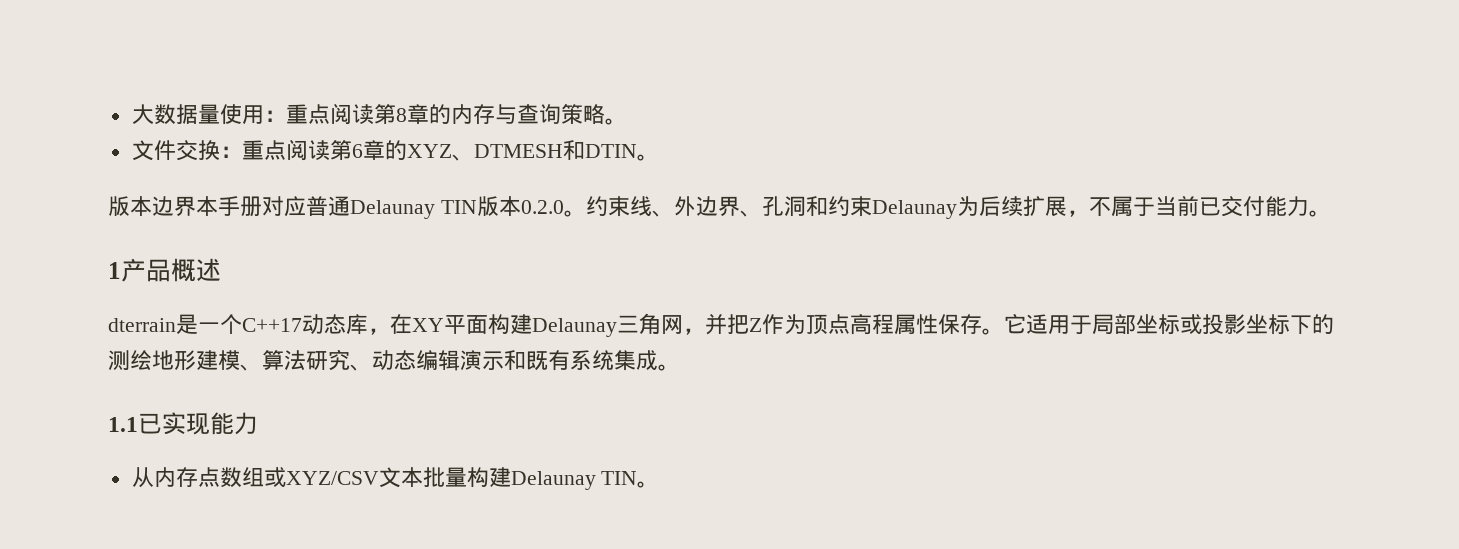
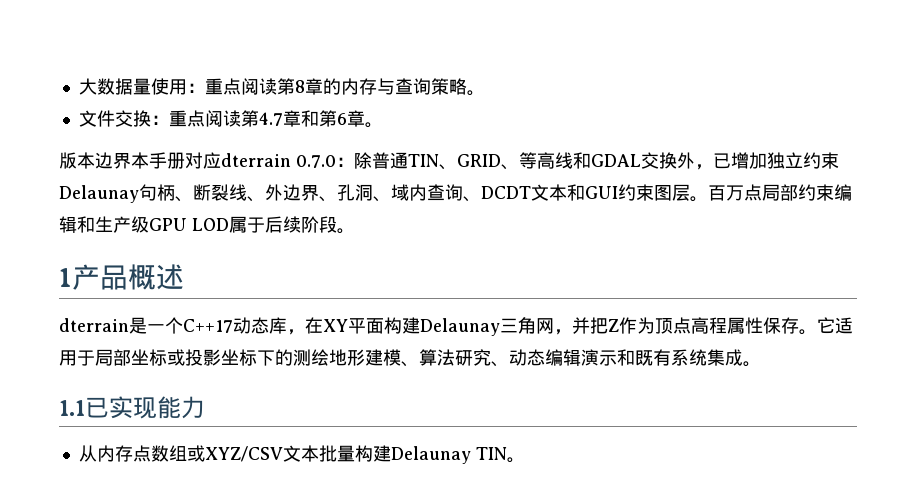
[351,140,637,161] 6章的XYZ、DTMESH和DTIN -> [258,110,365,127] 4.7章和第6章
[306,195,1309,219] 普通Delaunay TIN版本0.2.0。约束线、外边界、孔洞和约束Delaunay为后续扩展，不属于当前已交付能力 -> [221,152,839,170] [59,184,852,203] [59,216,337,233] dterrain 0.7.0：除普通TIN、GRID、等高线和GDAL交换外，已增加独立约束Delaunay句柄、断裂线、外边界、孔洞、域内查询、DCDT文本和GUI约束图层。百万点局部约束编辑和生产级GPU LOD属于后续阶段

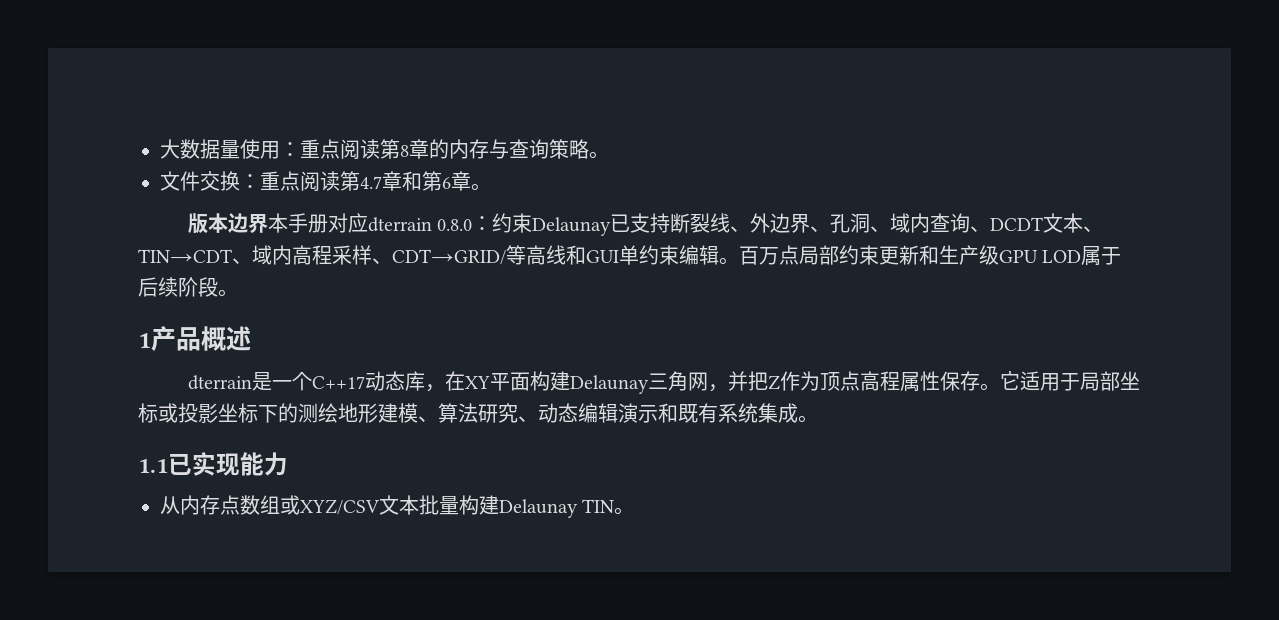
[296,152,803,170] 0.7.0：除普通TIN、GRID、等高线和GDAL交换外，已增加独立 -> [437,216,493,231] 0.8.0：
[139,184,193,202] 句柄、 -> [610,213,671,233] 已支持
[567,184,690,201] 和GUI约束图层 -> [1083,226,1104,232] [138,245,719,265] 、TIN→CDT、域内高程采样、CDT→GRID/等高线和GUI单约束编辑
[834,184,852,201] [59,216,77,233] 编辑 -> [879,245,919,265] 更新

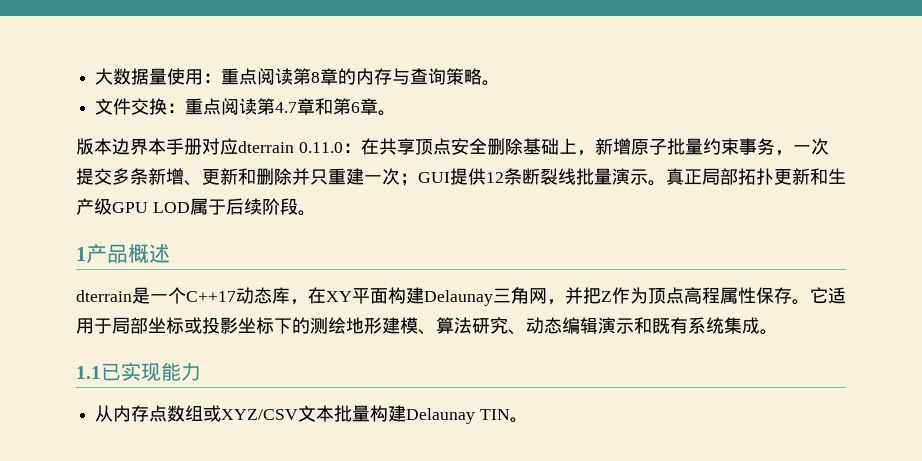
[437,213,1104,236] [138,245,879,265] 0.8.0：约束Delaunay已支持断裂线、外边界、孔洞、域内查询、DCDT文本、TIN→CDT、域内高程采样、CDT→GRID/等高线和GUI单约束编辑。百万点局部约束 -> [298,138,829,156] [76,168,774,186] 0.11.0：在共享顶点安全删除基础上，新增原子批量约束事务，一次提交多条新增、更新和删除并只重建一次；GUI提供12条断裂线批量演示。真正局部拓扑

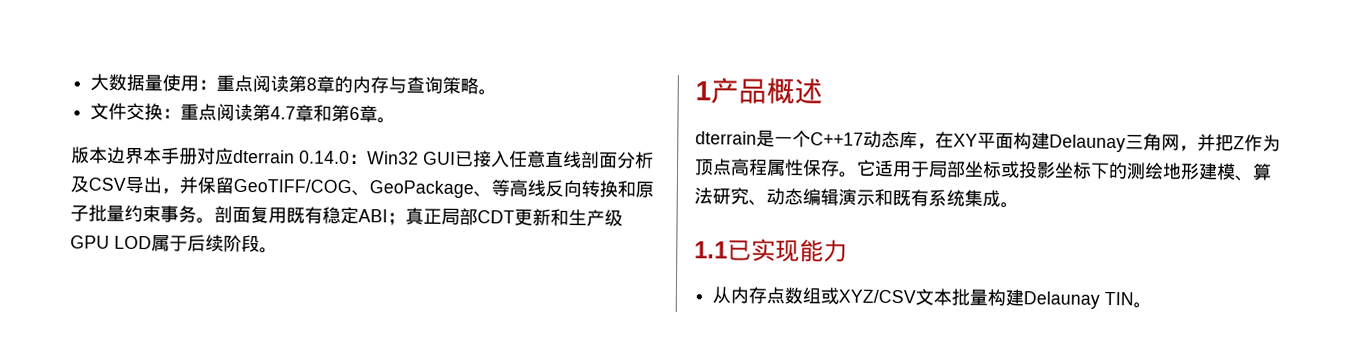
[298,138,829,156] [76,168,666,186] 0.11.0：在共享顶点安全删除基础上，新增原子批量约束事务，一次提交多条新增、更新和删除并只重建一次；GUI提供12条断裂线批量演示。 -> [299,150,654,169] [70,176,654,199] [70,204,406,226] 0.14.0：Win32 GUI已接入任意直线剖面分析及CSV导出，并保留GeoTIFF/COG、GeoPackage、等高线反向转换和原子批量约束事务。剖面复用既有稳定ABI；
[738,168,774,185] 拓扑 -> [477,210,515,224] CDT

